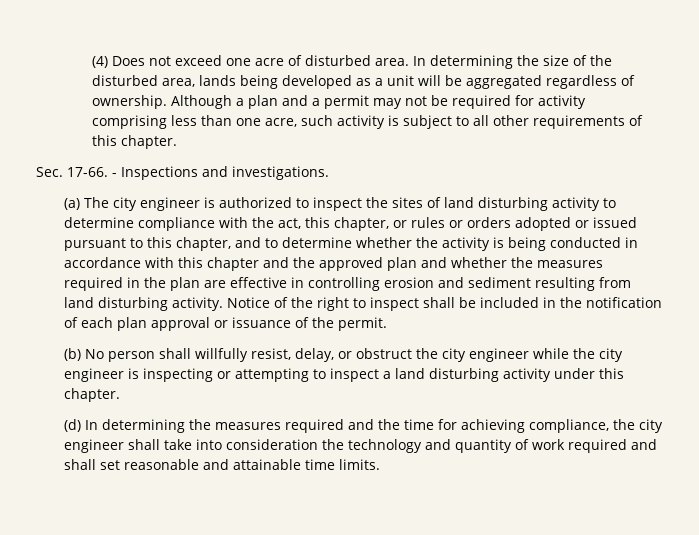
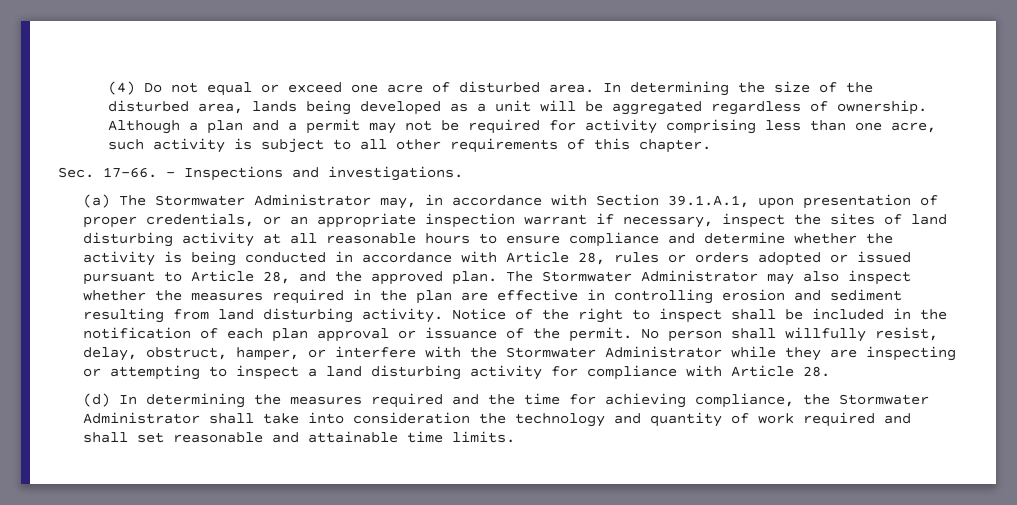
[111,56,171,66] Does not -> [144,82,280,96] Do not equal or
[112,197,309,211] city engineer is authorized to -> [155,194,939,209] [83,213,714,228] Stormwater Administrator may, in accordance with Section 39.1.A.1, upon presentation of proper credentials, or an appropriate inspection warrant if necessary,
[602,198,616,208] [63,217,637,231] [63,237,278,251] to determine compliance with the act, this chapter, or rules or orders adopted or issued pursuant to this chapter, and to -> [263,232,696,247] at all reasonable hours to ensure compliance and
[177,257,447,271] this chapter and the approved plan and -> [506,251,912,266] [83,270,912,285] Article 28, rules or orders adopted or issued pursuant to Article 28, and the approved plan. The Stormwater Administrator may also inspect
[63,348,81,361] // (b) -> (633, 334) none
[337,348,623,362] [63,368,139,382] or obstruct the city engineer while the city engineer is -> [146,346,858,361] obstruct, hamper, or interfere with the Stormwater Administrator while they are
[553,368,624,379] [63,388,120,402] under this chapter. -> [551,365,831,380] for compliance with Article 28.
[638,419,663,433] [63,439,124,453] city engineer -> [839,394,930,405] [83,412,201,424] Stormwater Administrator

